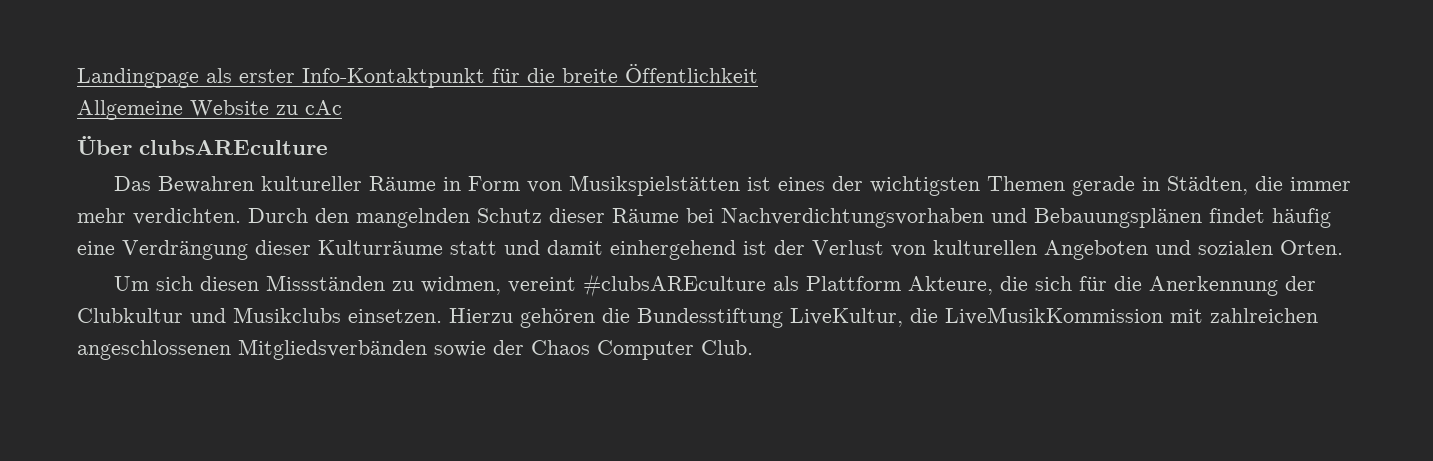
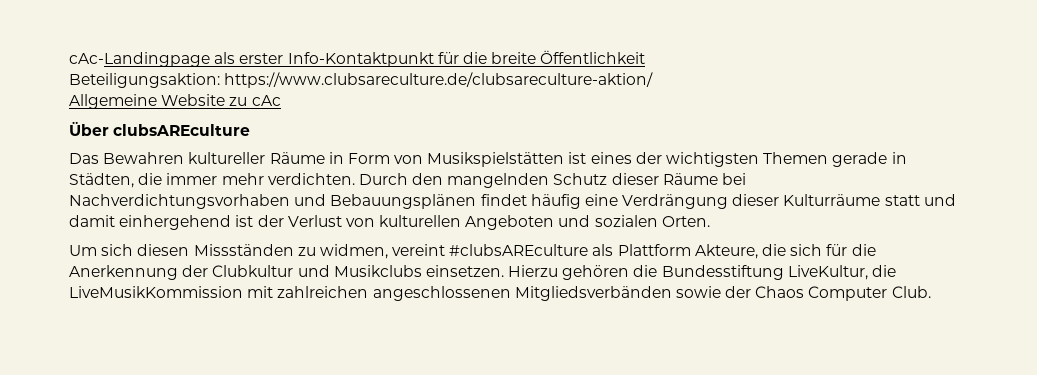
[77,68,199,88] Landingpage -> [69,52,210,67] cAc-Landingpage
(758, 73) none -> [69,72,654,88] // Beteiligungsaktion: https://www.clubsareculture.de/clubsareculture-aktion/

